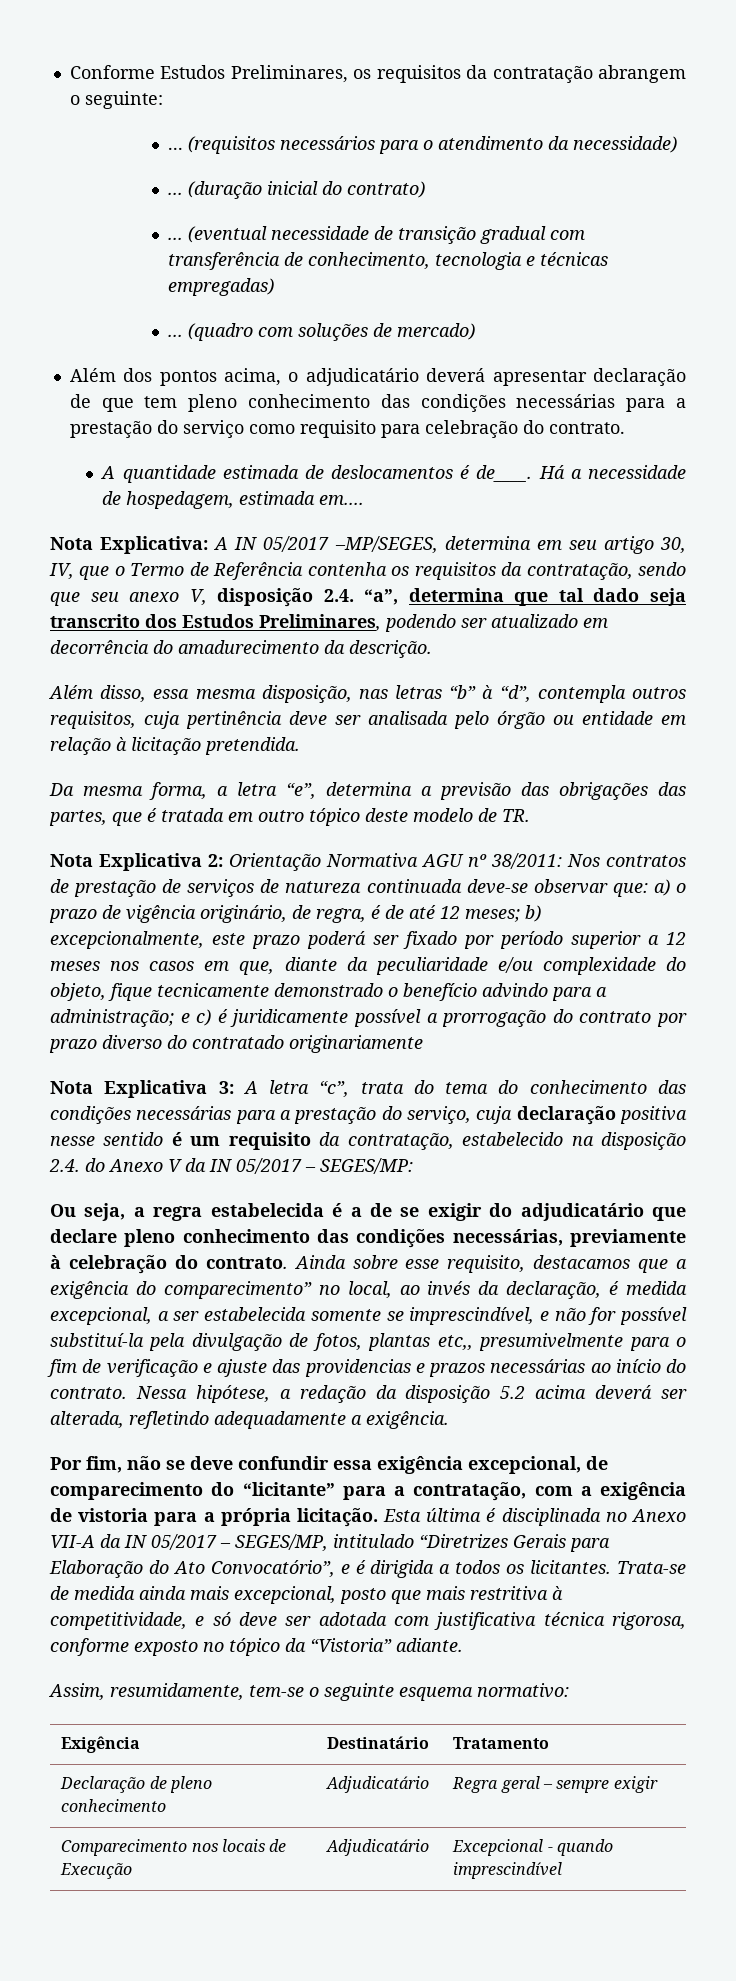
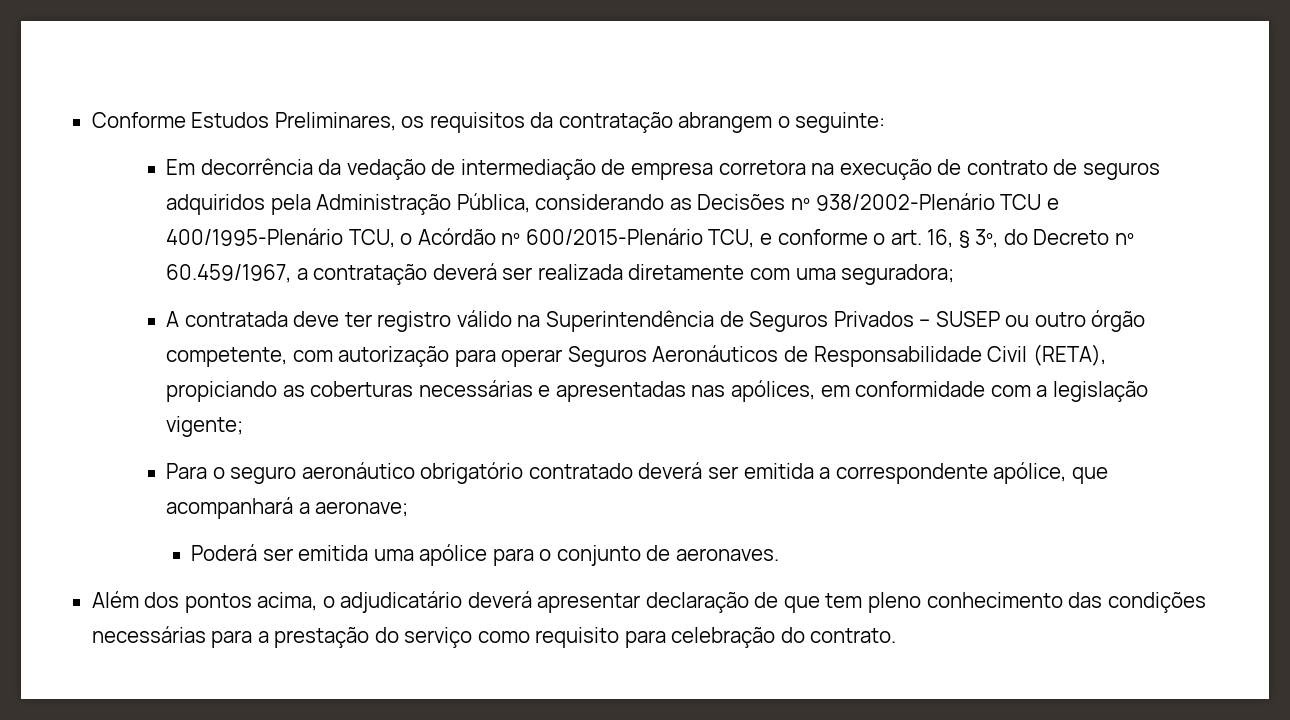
[167,136,677,154] [167,181,425,199] [167,226,585,244] [167,252,608,270] [167,278,274,296] [167,323,475,341] ... (requisitos necessários para o atendimento da necessidade) // ... (duração inicial do contrato) // ... (eventual necessidade de transição gradual com transferência de conhecimento, tecnologia e técnicas empregadas) // ... (quadro com soluções de mercado) -> [166,158,1160,180] [166,193,1059,215] [166,228,1134,248] [166,263,955,285] [166,310,1146,332] [166,344,1106,367] [166,380,1148,402] [166,416,244,437] [166,462,1108,484] [166,497,409,519] [191,544,779,566] Em decorrência da vedação de intermediação de empresa corretora na execução de contrato de seguros adquiridos pela Administração Pública, considerando as Decisões nº 938/2002-Plenário TCU e 400/1995-Plenário TCU, o Acórdão nº 600/2015-Plenário TCU, e conforme o art. 16, § 3º, do Decreto nº 60.459/1967, a contratação deverá ser realizada diretamente com uma seguradora; // A contratada deve ter registro válido na Superintendência de Seguros Privados – SUSEP ou outro órgão competente, com autorização para operar Seguros Aeronáuticos de Responsabilidade Civil (RETA), propiciando as coberturas necessárias e apresentadas nas apólices, em conformidade com a legislação vigente; // Para o seguro aeronáutico obrigatório contratado deverá ser emitida a correspondente apólice, que acompanhará a aeronave; // Poderá ser emitida uma apólice para o conjunto de aeronaves.
[100,465,686,483] [102,491,365,509] [50,536,687,554] [49,562,686,580] [50,588,686,607] [50,614,608,632] [50,640,432,658] [48,685,686,703] [50,711,686,729] [50,737,300,755] [49,782,686,800] [49,808,530,826] [50,853,686,871] [50,879,687,897] [49,905,541,923] [50,931,686,949] [50,957,687,975] [50,983,607,1001] [50,1009,688,1027] [49,1035,423,1053] [50,1080,686,1098] [50,1106,687,1125] [50,1132,687,1150] [49,1158,413,1174] [50,1203,687,1221] [50,1229,686,1248] [50,1255,687,1274] [50,1281,687,1299] [50,1307,687,1325] [50,1333,687,1351] [47,1359,686,1377] [50,1385,687,1403] [50,1411,449,1429] [50,1456,608,1474] [50,1482,686,1501] [50,1508,686,1527] [50,1534,610,1552] [49,1560,687,1578] [50,1586,563,1604] [50,1612,686,1630] [50,1638,463,1656] [48,1683,569,1701] [61,1736,141,1753] [327,1736,430,1749] [453,1737,550,1749] [60,1776,213,1793] [61,1799,167,1812] [326,1776,430,1793] [452,1776,658,1793] [61,1839,287,1856] [60,1863,133,1879] [326,1839,430,1856] [452,1839,614,1856] [453,1862,563,1879] // A quantidade estimada de deslocamentos é de____. Há a necessidade de hospedagem, estimada em.... // Nota Explicativa: A IN 05/2017 –MP/SEGES, determina em seu artigo 30, IV, que o Termo de Referência contenha os requisitos da contratação, sendo que seu anexo V, disposição 2.4. “a”, determina que tal dado seja transcrito dos Estudos Preliminares, podendo ser atualizado em decorrência do amadurecimento da descrição. // Além disso, essa mesma disposição, nas letras “b” à “d”, contempla outros requisitos, cuja pertinência deve ser analisada pelo órgão ou entidade em relação à licitação pretendida. // Da mesma forma, a letra “e”, determina a previsão das obrigações das partes, que é tratada em outro tópico deste modelo de TR. // Nota Explicativa 2: Orientação Normativa AGU nº 38/2011: Nos contratos de prestação de serviços de natureza continuada deve-se observar que: a) o prazo de vigência originário, de regra, é de até 12 meses; b) excepcionalmente, este prazo poderá ser fixado por período superior a 12 meses nos casos em que, diante da peculiaridade e/ou complexidade do objeto, fique tecnicamente demonstrado o benefício advindo para a administração; e c) é juridicamente possível a prorrogação do contrato por prazo diverso do contratado originariamente // Nota Explicativa 3: A letra “c”, trata do tema do conhecimento das condições necessárias para a prestação do serviço, cuja declaração positiva nesse sentido é um requisito da contratação, estabelecido na disposição 2.4. do Anexo V da IN 05/2017 – SEGES/MP: // Ou seja, a regra estabelecida é a de se exigir do adjudicatário que declare pleno conhecimento das condições necessárias, previamente à celebração do contrato. Ainda sobre esse requisito, destacamos que a exigência do comparecimento” no local, ao invés da declaração, é medida excepcional, a ser estabelecida somente se imprescindível, e não for possível substituí-la pela divulgação de fotos, plantas etc,, presumivelmente para o fim de verificação e ajuste das providencias e prazos necessárias ao início do contrato. Nessa hipótese, a redação da disposição 5.2 acima deverá ser alterada, refletindo adequadamente a exigência. // Por fim, não se deve confundir essa exigência excepcional, de comparecimento do “licitante” para a contratação, com a exigência de vistoria para a própria licitação. Esta última é disciplinada no Anexo VII-A da IN 05/2017 – SEGES/MP, intitulado “Diretrizes Gerais para Elaboração do Ato Convocatório”, e é dirigida a todos os licitantes. Trata-se de medida ainda mais excepcional, posto que mais restritiva à competitividade, e só deve ser adotada com justificativa técnica rigorosa, conforme exposto no tópico da “Vistoria” adiante. // Assim, resumidamente, tem-se o seguinte esquema normativo: // Exigência | Destinatário | Tratamento // Declaração de pleno conhecimento | Adjudicatário | Regra geral – sempre exigir // Comparecimento nos locais de Execução | Adjudicatário | Excepcional - quando imprescindível -> (897, 635) none

